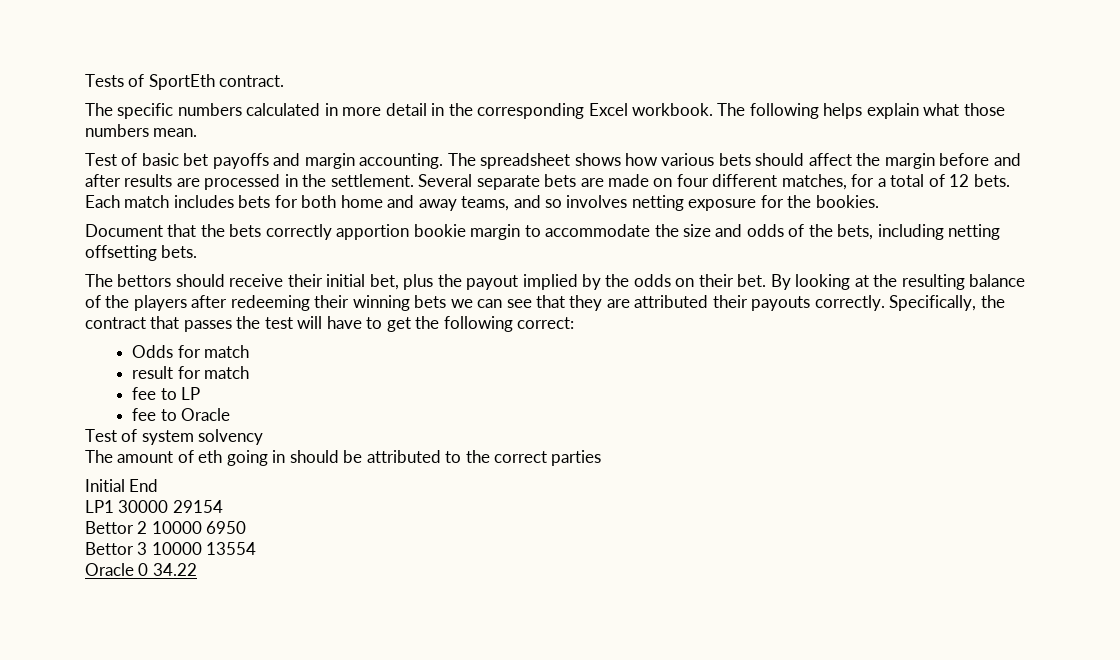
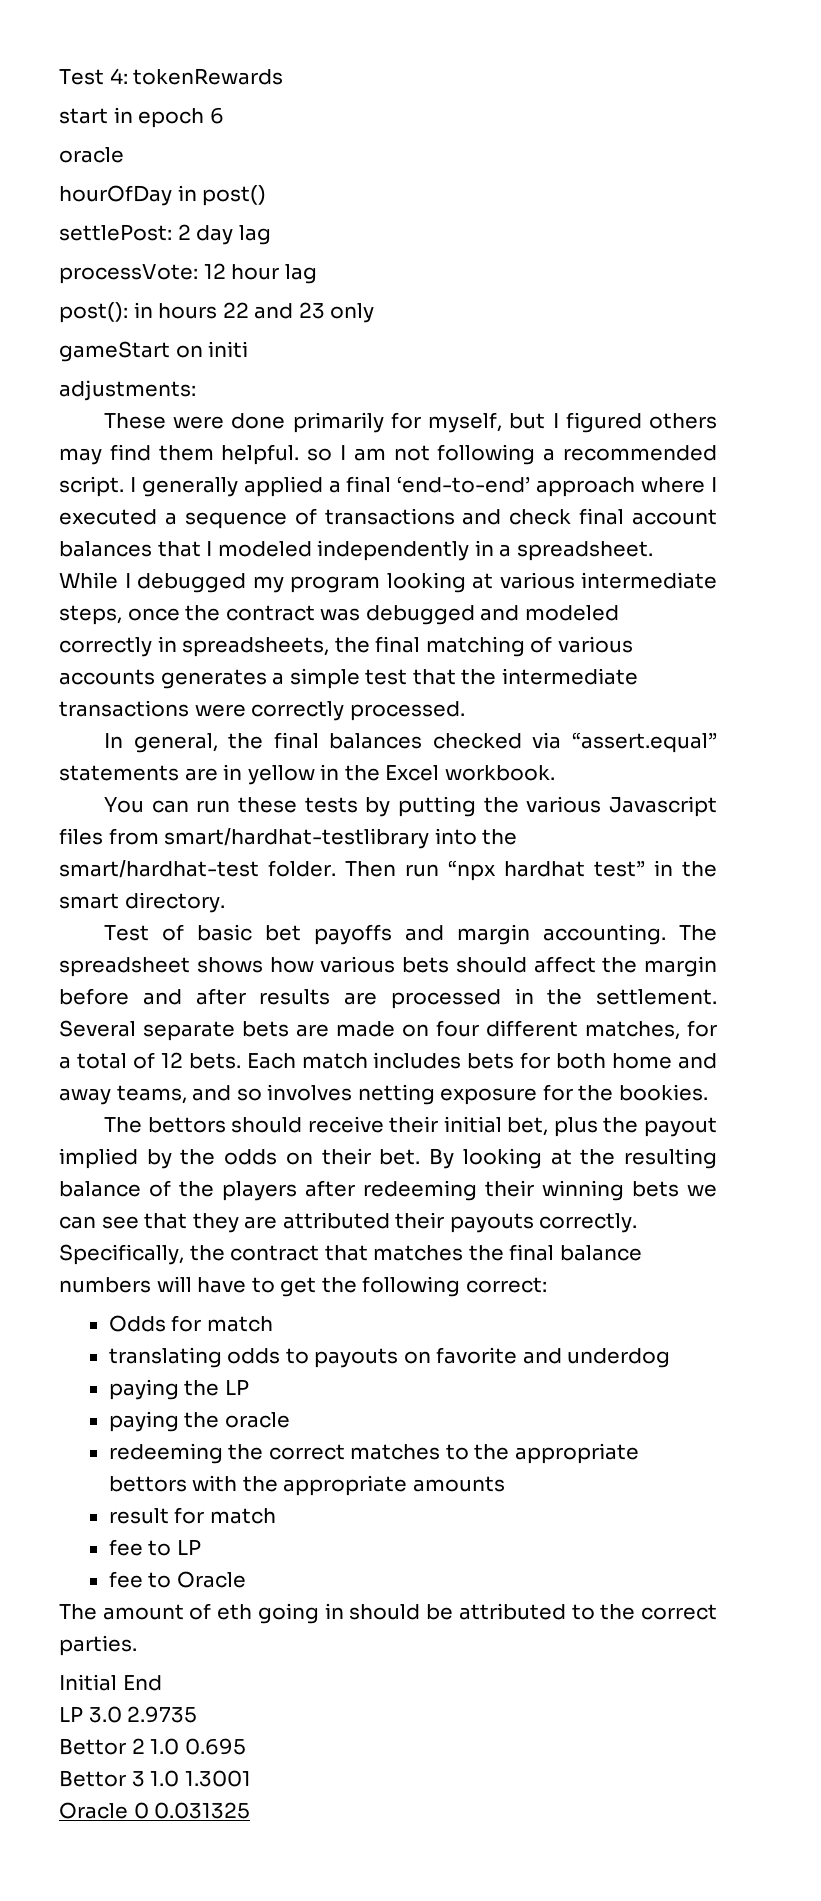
[85,74,285,90] [85,103,585,119] Tests of SportEth contract. // The specific numbers calculated in more detail in the corresponding -> [59,68,284,85] [59,107,224,128] [59,147,124,163] [59,185,267,206] [59,224,271,245] [59,263,317,284] [59,302,375,323] [59,341,249,362] [59,380,196,401] [103,412,718,433] [59,444,718,465] [59,476,718,497] [59,508,717,529] [59,540,653,561] [59,572,717,593] [59,605,619,625] [59,636,633,657] [59,668,638,689] [59,700,465,721] [103,732,718,753] [59,764,380,785] Test 4: tokenRewards // start in epoch 6 // oracle // hourOfDay in post() // settlePost: 2 day lag // processVote: 12 hour lag // post(): in hours 22 and 23 only // gameStart on initi // adjustments: // These were done primarily for myself, but I figured others may find them helpful. so I am not following a recommended script. I generally applied a final ‘end-to-end’ approach where I executed a sequence of transactions and check final account balances that I modeled independently in a spreadsheet. While I debugged my program looking at various intermediate steps, once the contract was debugged and modeled correctly in spreadsheets, the final matching of various accounts generates a simple test that the intermediate transactions were correctly processed. // In general, the final balances checked via “assert.equal” statements are in yellow in the
[717,103,1005,119] [85,124,198,137] The following helps explain what those numbers mean. -> [103,796,717,817] [59,828,518,849] [59,860,717,881] [59,892,225,913] // You can run these tests by putting the various Javascript files from smart/hardhat-testlibrary into the smart/hardhat-test folder. Then run “npx hardhat test” in the smart directory.
[85,224,1001,240] [85,245,198,261] // Document that the bets correctly apportion bookie margin to accommodate the size and odds of the bets, including netting offsetting bets. -> (708, 1092) none
[183,316,293,332] passes the test -> [373,1244,642,1261] [59,1277,151,1293] matches the final balance numbers
(250, 351) none -> [108,1347,671,1368] [108,1379,249,1400] [108,1411,290,1432] [108,1443,639,1464] [108,1475,505,1496] // translating odds to payouts on favorite and underdog // paying the LP // paying the oracle // redeeming the correct matches to the appropriate bettors with the appropriate amounts
[85,429,264,445] // Test of system solvency -> (246, 1579) none
[551,450,602,466] parties -> [59,1635,137,1656] parties.
[85,500,223,513] LP1 30000 29154 -> [59,1706,198,1723] LP 3.0 2.9735
[151,521,247,534] 10000 6950 -> [150,1738,246,1755] 1.0 0.695
[151,542,257,555] 10000 13554 -> [150,1770,251,1787] 1.0 1.3001
[152,563,197,576] 34.22 -> [154,1802,251,1819] 0.031325

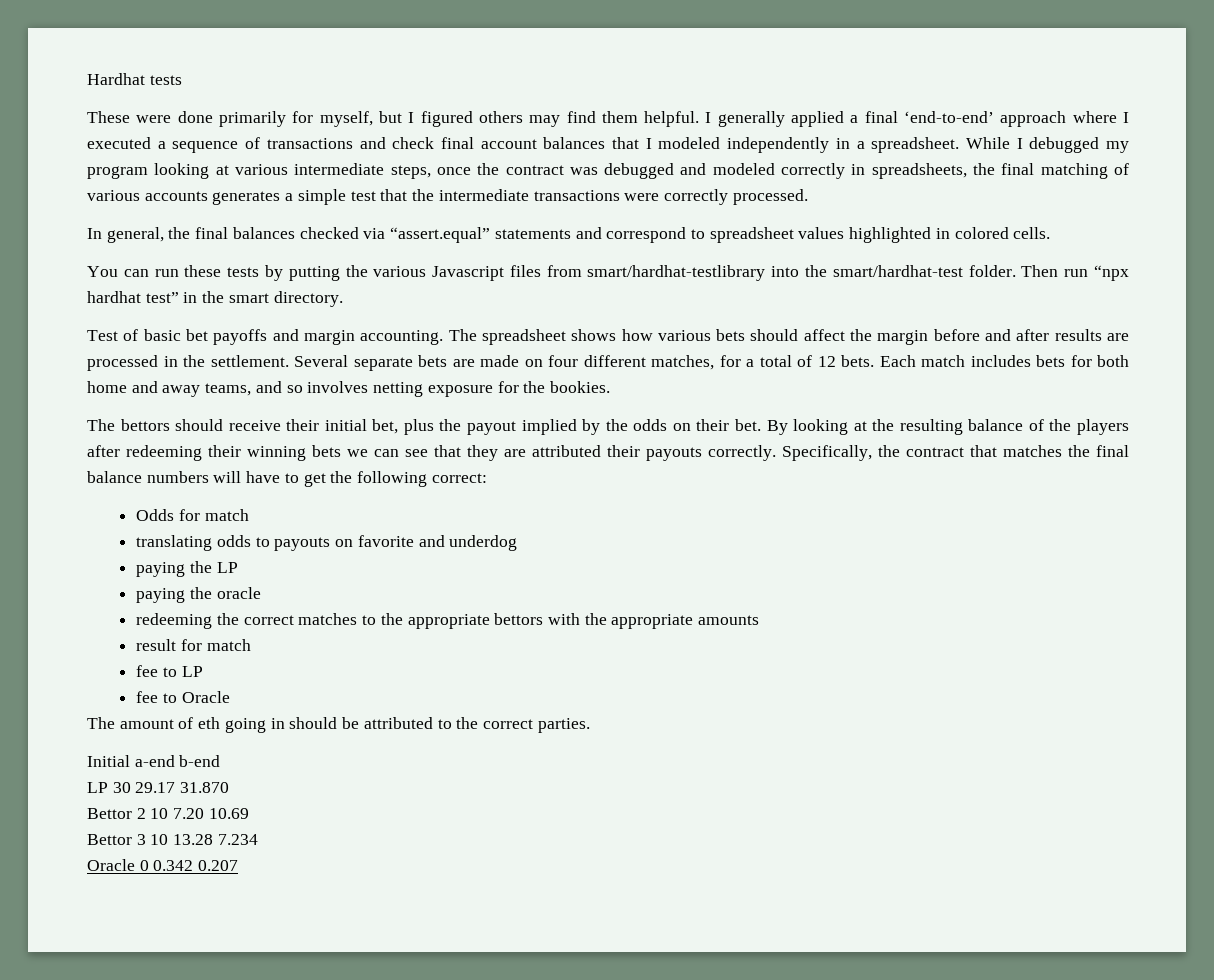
[59,68,284,85] [59,107,224,128] [59,147,124,163] [59,185,267,206] [59,224,271,245] [59,263,317,284] [59,302,375,323] [59,341,249,362] [59,380,196,401] Test 4: tokenRewards // start in epoch 6 // oracle // hourOfDay in post() // settlePost: 2 day lag // processVote: 12 hour lag // post(): in hours 22 and 23 only // gameStart on initi // adjustments: -> [87,73,182,85] Hardhat tests
[307,444,718,465] [59,476,124,497] so I am not following a recommended script. -> (700, 119) none
[184,764,555,785] are in yellow in the Excel workbook. -> [575,227,1051,243] and correspond to spreadsheet values highlighted in colored cells.
[122,1675,162,1691] [59,1706,198,1723] End // LP 3.0 2.9735 -> [134,755,221,767] [87,782,230,793] a-end b-end // LP 30 29.17 31.870
[150,1738,246,1755] 1.0 0.695 -> [150,808,249,819] 10 7.20 10.69
[150,1770,251,1787] 1.0 1.3001 -> [150,834,258,845] 10 13.28 7.234
[154,1802,251,1819] 0.031325 -> [153,860,239,871] 0.342 0.207

